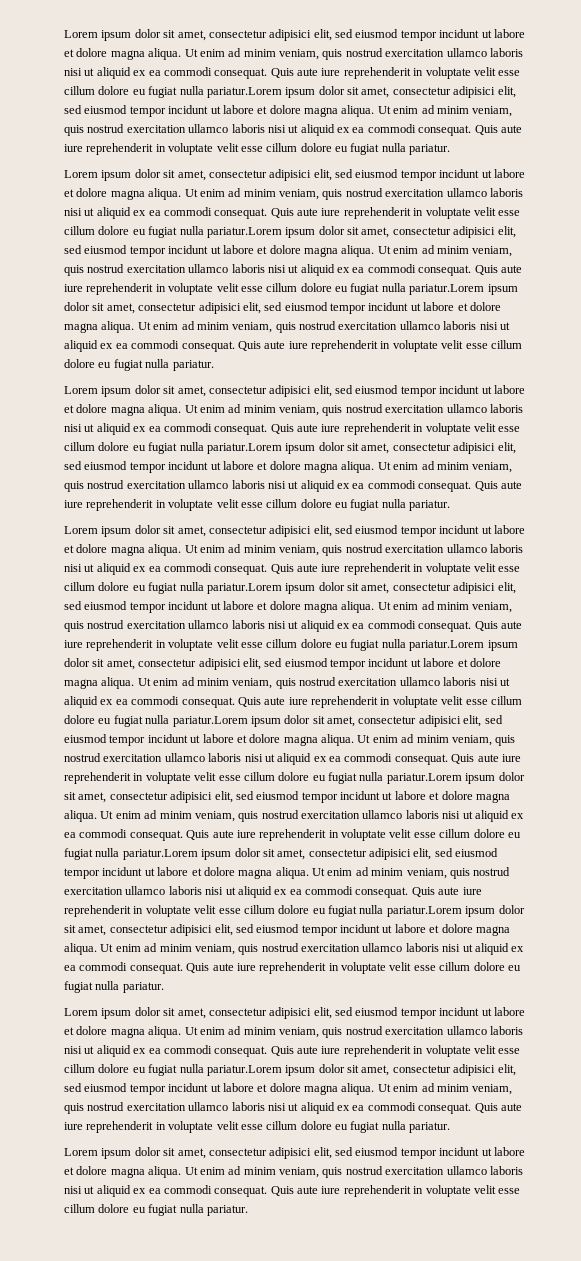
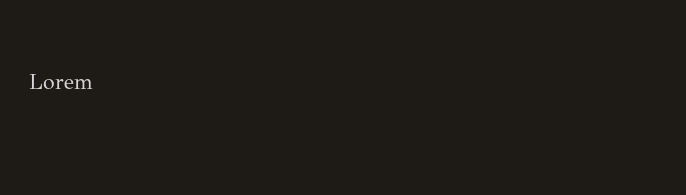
[64,29,525,41] [64,48,523,60] [64,67,521,79] [64,86,516,98] [64,105,513,117] [64,124,522,136] [64,143,451,155] [64,169,525,181] [64,188,523,200] [64,207,521,219] [64,226,516,238] [64,245,513,257] [64,264,522,276] [64,283,518,295] [64,302,501,314] [64,321,510,333] [64,340,522,352] [64,359,214,371] [64,385,525,397] [64,404,523,416] [64,423,521,435] [64,442,516,454] [64,461,513,473] [64,480,522,492] [64,499,451,511] [64,525,525,537] [64,544,523,556] [64,563,521,575] [64,582,516,594] [64,601,513,613] [64,620,522,632] [64,639,518,651] [64,658,501,670] [64,677,510,689] [64,696,522,708] [64,715,503,727] [64,734,516,746] [64,753,521,765] [64,772,525,784] [64,791,510,803] [64,810,525,822] [64,829,521,841] [64,848,499,860] [64,867,511,879] [64,886,482,898] [64,905,525,917] [64,924,510,936] [64,943,525,955] [64,962,521,974] [64,981,164,993] [64,1007,525,1019] [64,1026,523,1038] [64,1045,521,1057] [64,1064,516,1076] [64,1083,513,1095] [64,1102,522,1114] [64,1121,451,1133] [64,1147,525,1159] [64,1166,523,1178] [64,1185,521,1197] [64,1204,248,1216] Lorem ipsum dolor sit amet, consectetur adipisici elit, sed eiusmod tempor incidunt ut labore et dolore magna aliqua. Ut enim ad minim veniam, quis nostrud exercitation ullamco laboris nisi ut aliquid ex ea commodi consequat. Quis aute iure reprehenderit in voluptate velit esse cillum dolore eu fugiat nulla pariatur.Lorem ipsum dolor sit amet, consectetur adipisici elit, sed eiusmod tempor incidunt ut labore et dolore magna aliqua. Ut enim ad minim veniam, quis nostrud exercitation ullamco laboris nisi ut aliquid ex ea commodi consequat. Quis aute iure reprehenderit in voluptate velit esse cillum dolore eu fugiat nulla pariatur. // Lorem ipsum dolor sit amet, consectetur adipisici elit, sed eiusmod tempor incidunt ut labore et dolore magna aliqua. Ut enim ad minim veniam, quis nostrud exercitation ullamco laboris nisi ut aliquid ex ea commodi consequat. Quis aute iure reprehenderit in voluptate velit esse cillum dolore eu fugiat nulla pariatur.Lorem ipsum dolor sit amet, consectetur adipisici elit, sed eiusmod tempor incidunt ut labore et dolore magna aliqua. Ut enim ad minim veniam, quis nostrud exercitation ullamco laboris nisi ut aliquid ex ea commodi consequat. Quis aute iure reprehenderit in voluptate velit esse cillum dolore eu fugiat nulla pariatur.Lorem ipsum dolor sit amet, consectetur adipisici elit, sed eiusmod tempor incidunt ut labore et dolore magna aliqua. Ut enim ad minim veniam, quis nostrud exercitation ullamco laboris nisi ut aliquid ex ea commodi consequat. Quis aute iure reprehenderit in voluptate velit esse cillum dolore eu fugiat nulla pariatur. // Lorem ipsum dolor sit amet, consectetur adipisici elit, sed eiusmod tempor incidunt ut labore et dolore magna aliqua. Ut enim ad minim veniam, quis nostrud exercitation ullamco laboris nisi ut aliquid ex ea commodi consequat. Quis aute iure reprehenderit in voluptate velit esse cillum dolore eu fugiat nulla pariatur.Lorem ipsum dolor sit amet, consectetur adipisici elit, sed eiusmod tempor incidunt ut labore et dolore magna aliqua. Ut enim ad minim veniam, quis nostrud exercitation ullamco laboris nisi ut aliquid ex ea commodi consequat. Quis aute iure reprehenderit in voluptate velit esse cillum dolore eu fugiat nulla pariatur. // Lorem ipsum dolor sit amet, consectetur adipisici elit, sed eiusmod tempor incidunt ut labore et dolore magna aliqua. Ut enim ad minim veniam, quis nostrud exercitation ullamco laboris nisi ut aliquid ex ea commodi consequat. Quis aute iure reprehenderit in voluptate velit esse cillum dolore eu fugiat nulla pariatur.Lorem ipsum dolor sit amet, consectetur adipisici elit, sed eiusmod tempor incidunt ut labore et dolore magna aliqua. Ut enim ad minim veniam, quis nostrud exercitation ullamco laboris nisi ut aliquid ex ea commodi consequat. Quis aute iure reprehenderit in voluptate velit esse cillum dolore eu fugiat nulla pariatur.Lorem ipsum dolor sit amet, consectetur adipisici elit, sed eiusmod tempor incidunt ut labore et dolore magna aliqua. Ut enim ad minim veniam, quis nostrud exercitation ullamco laboris nisi ut aliquid ex ea commodi consequat. Quis aute iure reprehenderit in voluptate velit esse cillum dolore eu fugiat nulla pariatur.Lorem ipsum dolor sit amet, consectetur adipisici elit, sed eiusmod tempor incidunt ut labore et dolore magna aliqua. Ut enim ad minim veniam, quis nostrud exercitation ullamco laboris nisi ut aliquid ex ea commodi consequat. Quis aute iure reprehenderit in voluptate velit esse cillum dolore eu fugiat nulla pariatur.Lorem ipsum dolor sit amet, consectetur adipisici elit, sed eiusmod tempor incidunt ut labore et dolore magna aliqua. Ut enim ad minim veniam, quis nostrud exercitation ullamco laboris nisi ut aliquid ex ea commodi consequat. Quis aute iure reprehenderit in voluptate velit esse cillum dolore eu fugiat nulla pariatur.Lorem ipsum dolor sit amet, consectetur adipisici elit, sed eiusmod tempor incidunt ut labore et dolore magna aliqua. Ut enim ad minim veniam, quis nostrud exercitation ullamco laboris nisi ut aliquid ex ea commodi consequat. Quis aute iure reprehenderit in voluptate velit esse cillum dolore eu fugiat nulla pariatur.Lorem ipsum dolor sit amet, consectetur adipisici elit, sed eiusmod tempor incidunt ut labore et dolore magna aliqua. Ut enim ad minim veniam, quis nostrud exercitation ullamco laboris nisi ut aliquid ex ea commodi consequat. Quis aute iure reprehenderit in voluptate velit esse cillum dolore eu fugiat nulla pariatur. // Lorem ipsum dolor sit amet, consectetur adipisici elit, sed eiusmod tempor incidunt ut labore et dolore magna aliqua. Ut enim ad minim veniam, quis nostrud exercitation ullamco laboris nisi ut aliquid ex ea commodi consequat. Quis aute iure reprehenderit in voluptate velit esse cillum dolore eu fugiat nulla pariatur.Lorem ipsum dolor sit amet, consectetur adipisici elit, sed eiusmod tempor incidunt ut labore et dolore magna aliqua. Ut enim ad minim veniam, quis nostrud exercitation ullamco laboris nisi ut aliquid ex ea commodi consequat. Quis aute iure reprehenderit in voluptate velit esse cillum dolore eu fugiat nulla pariatur. // Lorem ipsum dolor sit amet, consectetur adipisici elit, sed eiusmod tempor incidunt ut labore et dolore magna aliqua. Ut enim ad minim veniam, quis nostrud exercitation ullamco laboris nisi ut aliquid ex ea commodi consequat. Quis aute iure reprehenderit in voluptate velit esse cillum dolore eu fugiat nulla pariatur. -> [29,74,93,90] Lorem

